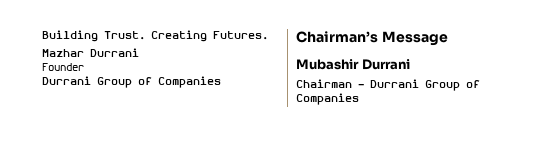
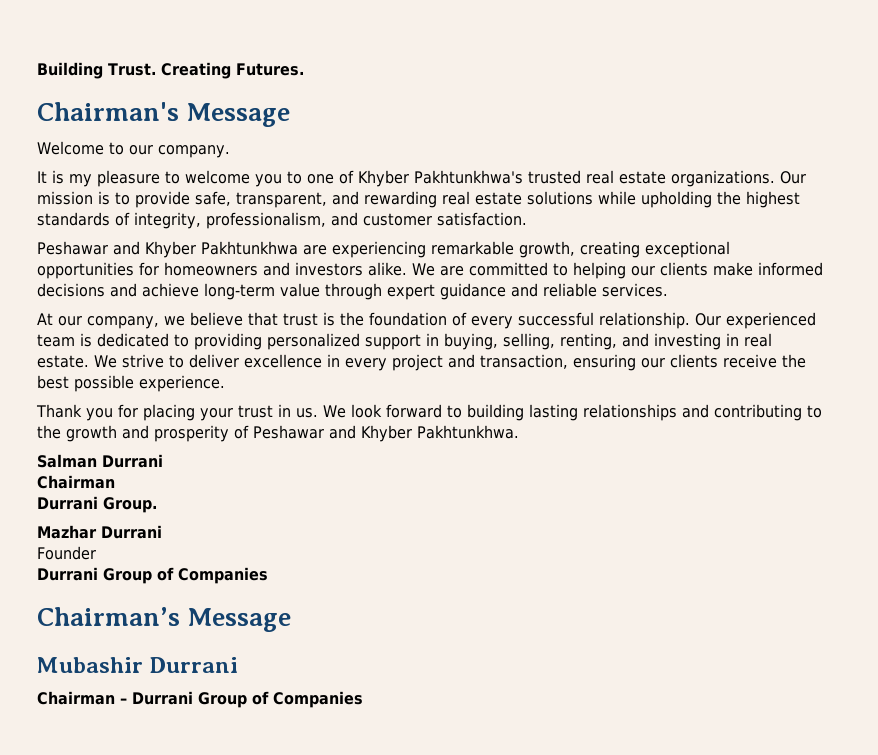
(268, 35) none -> [37,102,291,127] [37,141,230,158] [37,170,806,187] [37,191,800,208] [37,212,527,229] [37,241,730,258] [37,262,823,279] [37,283,668,300] [37,312,816,329] [37,333,772,350] [37,354,806,371] [37,375,225,392] [36,404,822,421] [37,425,519,442] [37,454,163,468] [37,475,115,489] [37,496,157,513] // Chairman's Message // Welcome to our company. // It is my pleasure to welcome you to one of Khyber Pakhtunkhwa's trusted real estate organizations. Our mission is to provide safe, transparent, and rewarding real estate solutions while upholding the highest standards of integrity, professionalism, and customer satisfaction. // Peshawar and Khyber Pakhtunkhwa are experiencing remarkable growth, creating exceptional opportunities for homeowners and investors alike. We are committed to helping our clients make informed decisions and achieve long-term value through expert guidance and reliable services. // At our company, we believe that trust is the foundation of every successful relationship. Our experienced team is dedicated to providing personalized support in buying, selling, renting, and investing in real estate. We strive to deliver excellence in every project and transaction, ensuring our clients receive the best possible experience. // Thank you for placing your trust in us. We look forward to building lasting relationships and contributing to the growth and prosperity of Peshawar and Khyber Pakhtunkhwa. // Salman Durrani // Chairman // Durrani Group.

